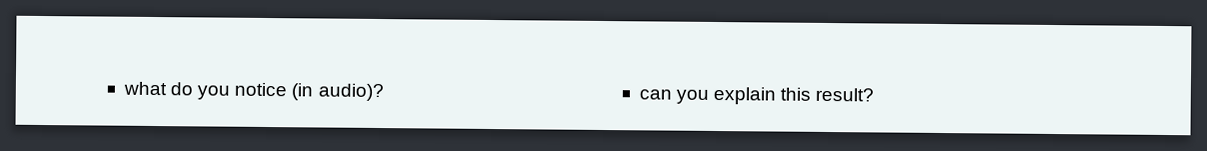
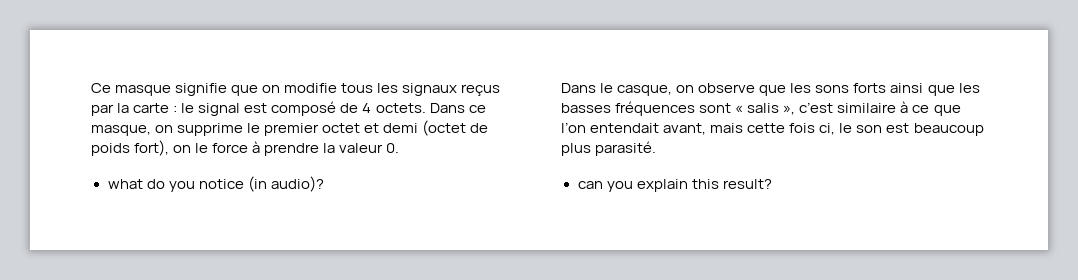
(122, 88) none -> [91,83,501,96] [91,101,486,116] [91,120,489,136] [91,140,400,156] Ce masque signifie que on modifie tous les signaux reçus par la carte : le signal est composé de 4 octets. Dans ce masque, on supprime le premier octet et demi (octet de poids fort), on le force à prendre la valeur 0. //
(384, 92) none -> [561,83,980,96] [561,101,961,116] [561,122,984,136] [561,141,657,156] // Dans le casque, on observe que les sons forts ainsi que les basses fréquences sont « salis », c’est similaire à ce que l’on entendait avant, mais cette fois ci, le son est beaucoup plus parasité.

